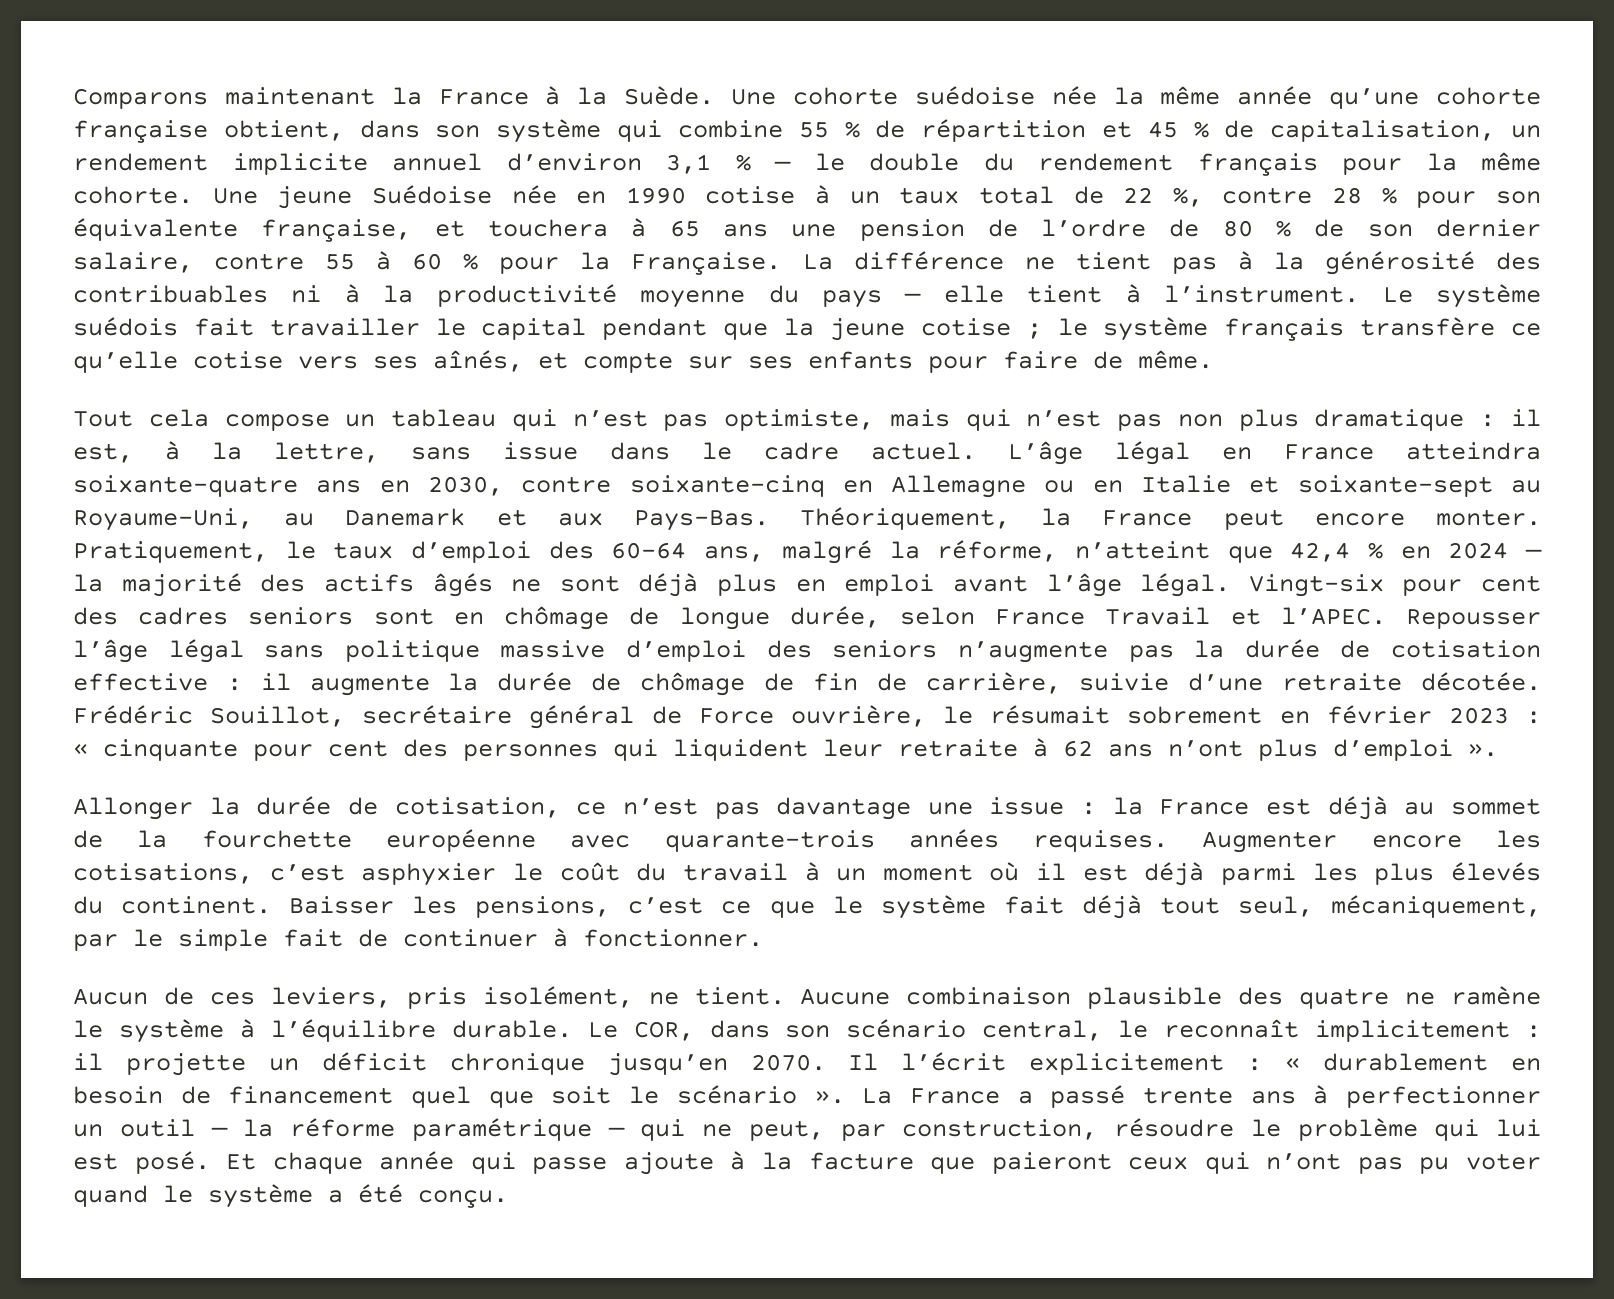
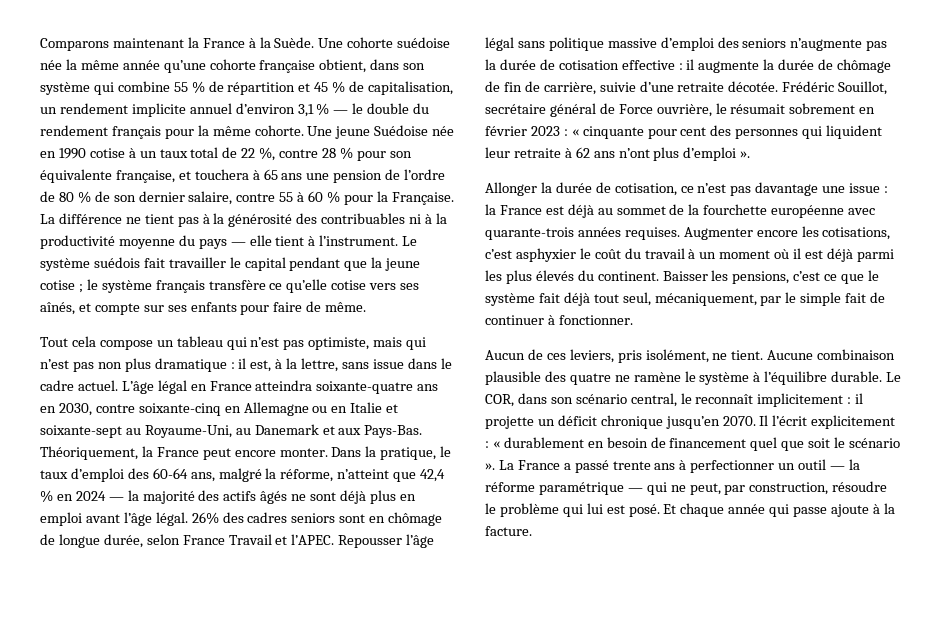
[73,541,268,563] Pratiquement, -> [331,446,437,460] Dans la pratique,
[1248,574,1541,597] Vingt-six pour cent -> [191,512,219,524] 26%
[808,1152,1542,1174] [73,1184,508,1208] facture que paieront ceux qui n’ont pas pu voter quand le système a été conçu. -> [485,526,532,536] facture.

